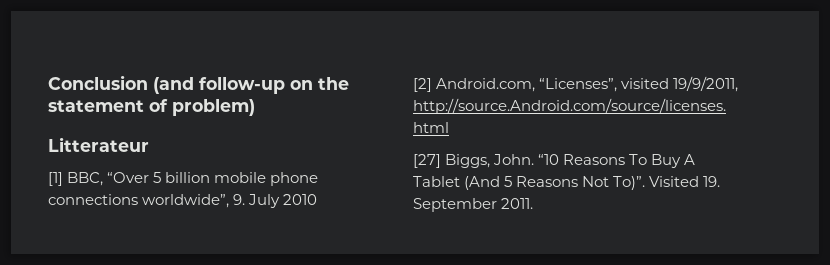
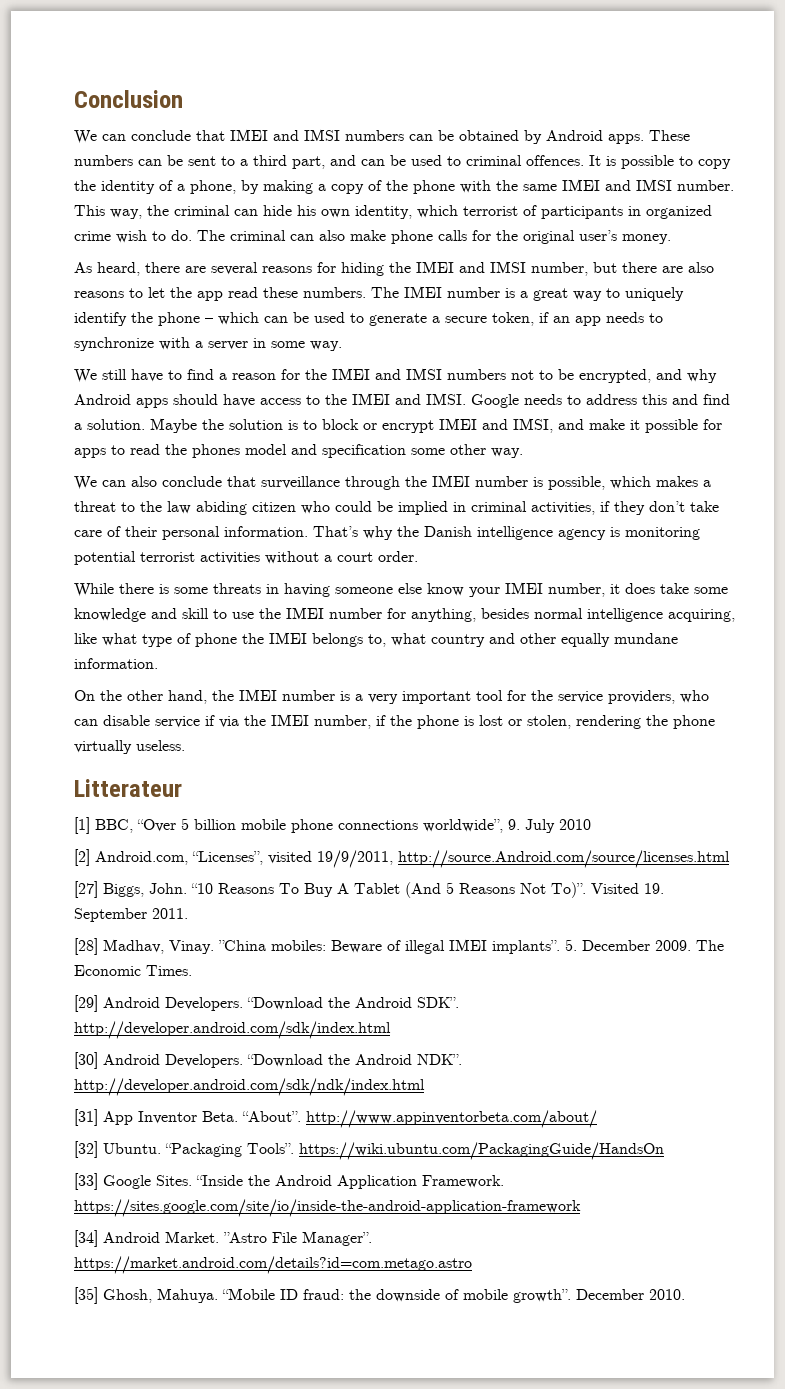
[153,77,349,94] [48,99,255,116] (and follow-up on the statement of problem) -> [74,129,690,144] [74,155,731,169] [74,179,734,194] [74,205,712,219] [74,230,671,244] [74,261,714,276] [74,286,684,301] [74,312,663,326] [74,337,342,351] [74,368,717,383] [74,393,730,408] [74,418,722,433] [74,444,523,458] [74,475,711,490] [74,501,719,515] [74,526,700,540] [74,551,418,565] [74,582,728,597] [74,607,735,622] [74,632,678,647] [74,658,158,669] [74,689,709,704] [74,714,715,729] [74,740,185,754] // We can conclude that IMEI and IMSI numbers can be obtained by Android apps. These numbers can be sent to a third part, and can be used to criminal offences. It is possible to copy the identity of a phone, by making a copy of the phone with the same IMEI and IMSI number. This way, the criminal can hide his own identity, which terrorist of participants in organized crime wish to do. The criminal can also make phone calls for the original user’s money. // As heard, there are several reasons for hiding the IMEI and IMSI number, but there are also reasons to let the app read these numbers. The IMEI number is a great way to uniquely identify the phone – which can be used to generate a secure token, if an app needs to synchronize with a server in some way. // We still have to find a reason for the IMEI and IMSI numbers not to be encrypted, and why Android apps should have access to the IMEI and IMSI. Google needs to address this and find a solution. Maybe the solution is to block or encrypt IMEI and IMSI, and make it possible for apps to read the phones model and specification some other way. // We can also conclude that surveillance through the IMEI number is possible, which makes a threat to the law abiding citizen who could be implied in criminal activities, if they don’t take care of their personal information. That’s why the Danish intelligence agency is monitoring potential terrorist activities without a court order. // While there is some threats in having someone else know your IMEI number, it does take some knowledge and skill to use the IMEI number for anything, besides normal intelligence acquiring, like what type of phone the IMEI belongs to, what country and other equally mundane information. // On the other hand, the IMEI number is a very important tool for the service providers, who can disable service if via the IMEI number, if the phone is lost or stolen, rendering the phone virtually useless.
(534, 203) none -> [74,938,724,955] [74,965,192,976] [74,995,459,1012] [74,1021,391,1039] [74,1052,462,1069] [74,1078,425,1096] [74,1109,597,1128] [74,1141,664,1160] [74,1173,504,1190] [74,1199,581,1217] [74,1230,372,1247] [74,1256,472,1274] [74,1287,685,1304] // [28] Madhav, Vinay. ”China mobiles: Beware of illegal IMEI implants”. 5. December 2009. The Economic Times. // [29] Android Developers. “Download the Android SDK”. http://developer.android.com/sdk/index.html // [30] Android Developers. “Download the Android NDK”. http://developer.android.com/sdk/ndk/index.html // [31] App Inventor Beta. “About”. http://www.appinventorbeta.com/about/ // [32] Ubuntu. “Packaging Tools”. https://wiki.ubuntu.com/PackagingGuide/HandsOn // [33] Google Sites. “Inside the Android Application Framework. https://sites.google.com/site/io/inside-the-android-application-framework // [34] Android Market. ”Astro File Manager”. https://market.android.com/details?id=com.metago.astro // [35] Ghosh, Mahuya. “Mobile ID fraud: the downside of mobile growth”. December 2010.

